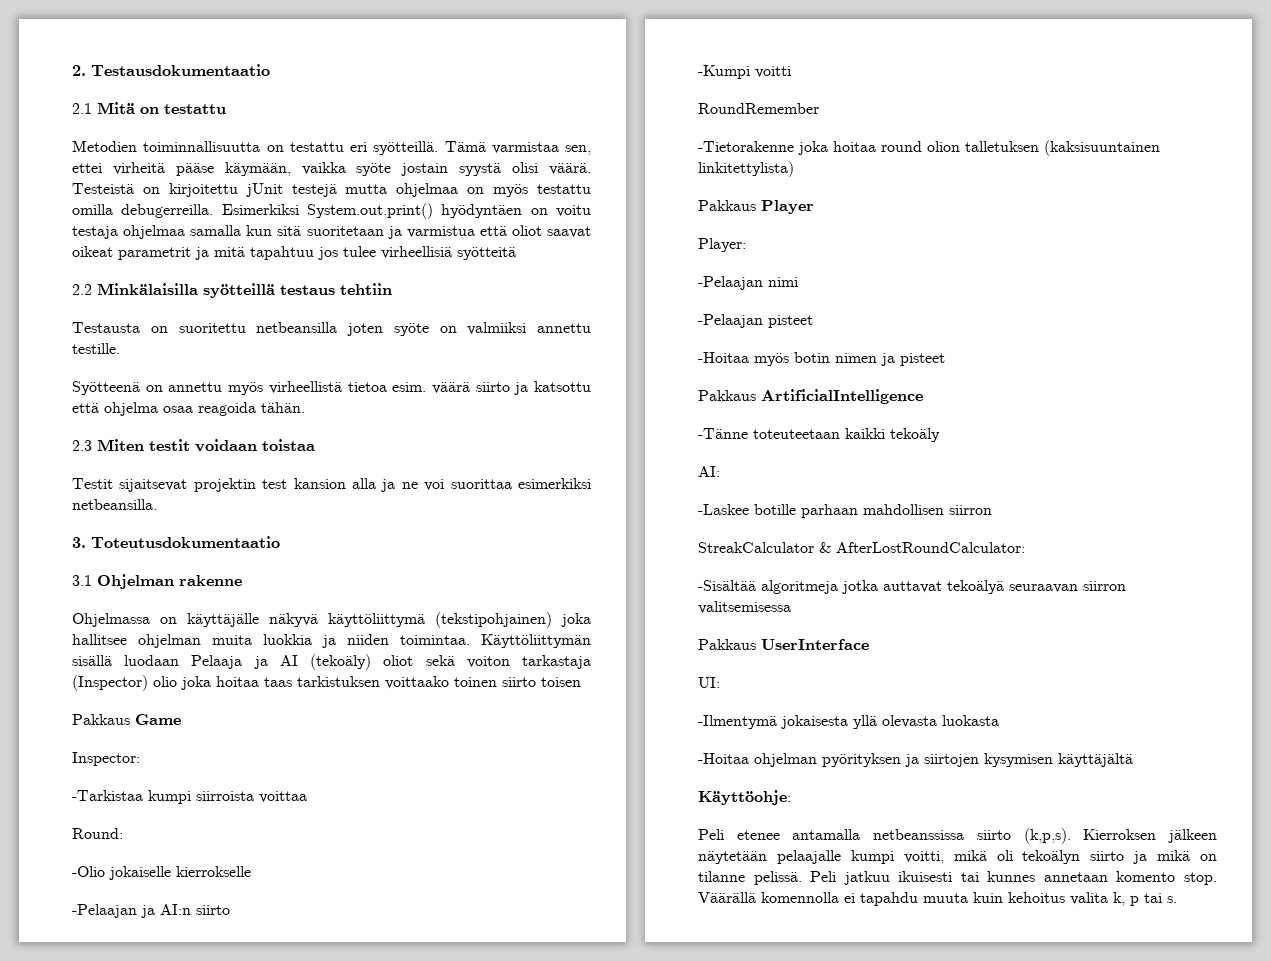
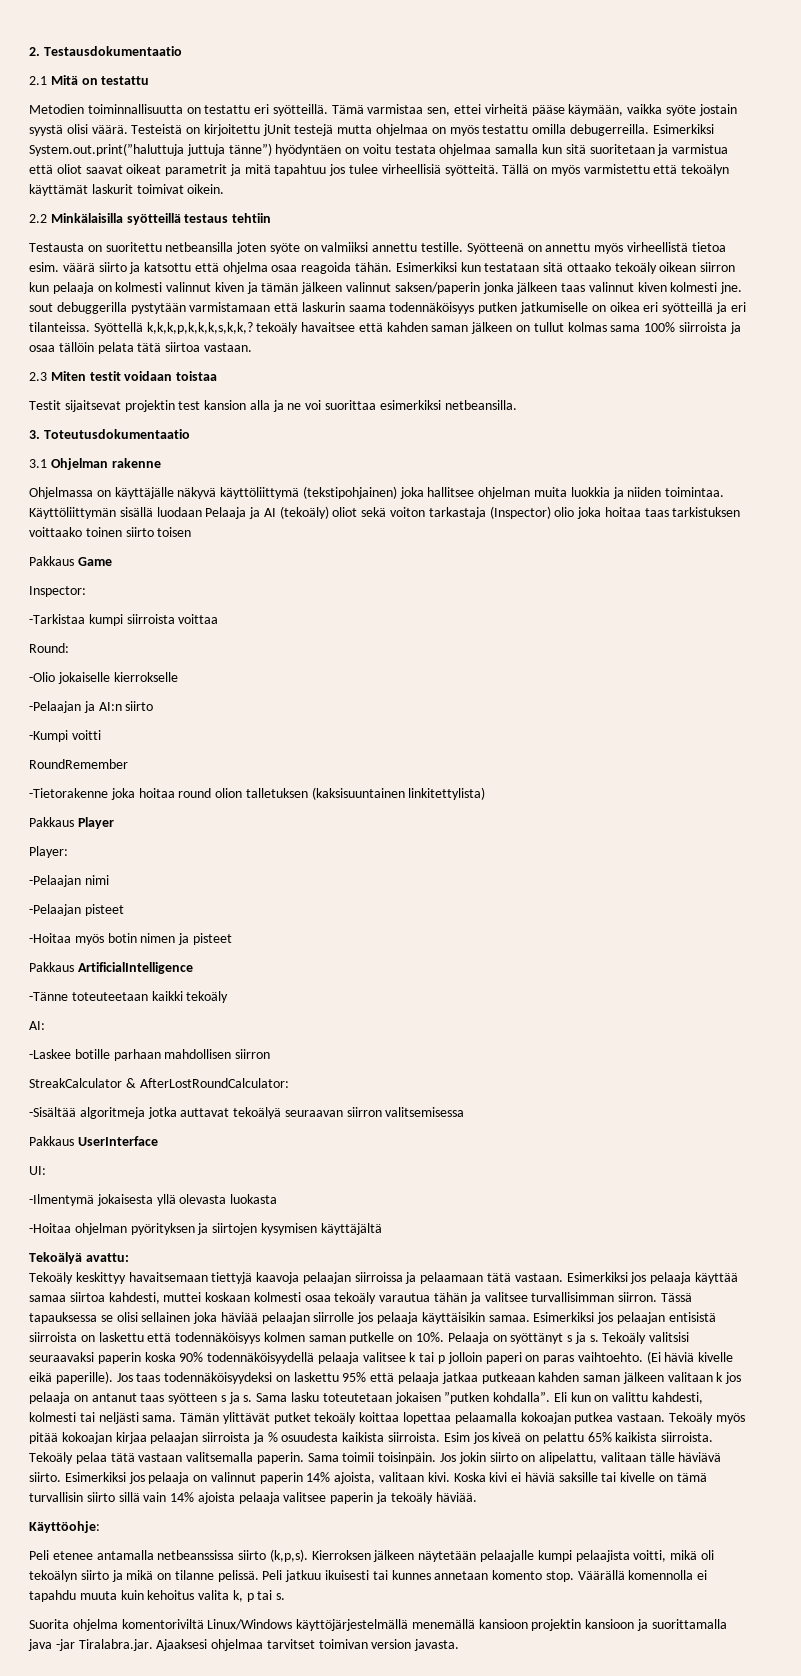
[307,203,433,219] System.out.print() -> [29,143,272,156] System.out.print(”haluttuja juttuja tänne”)
[72,226,118,239] testaja -> [394,145,436,154] testata
[457,247,516,260] syötteitä -> [444,164,730,176] [29,184,225,196] syötteitä. Tällä on myös varmistettu että tekoälyn käyttämät laskurit toimivat oikein.
(120, 348) // -> (464, 247) none
(305, 407) none -> [395,262,736,274] [29,282,743,294] [29,302,746,314] [29,322,741,334] [29,342,252,354] Esimerkiksi kun testataan sitä ottaako tekoäly oikean siirron kun pelaaja on kolmesti valinnut kiven ja tämän jälkeen valinnut saksen/paperin jonka jälkeen taas valinnut kiven kolmesti jne. sout debuggerilla pystytään varmistamaan että laskurin saama todennäköisyys putken jatkumiselle on oikea eri syötteillä ja eri tilanteissa. Syöttellä k,k,k,p,k,k,k,s,k,k,? tekoäly havaitsee että kahden saman jälkeen on tullut kolmas sama 100% siirroista ja osaa tällöin pelata tätä siirtoa vastaan.
(1133, 760) none -> [29,1252,129,1264] [29,1272,738,1284] [29,1292,692,1304] [29,1312,716,1324] [29,1332,690,1344] [29,1351,734,1364] [29,1371,742,1384] [29,1391,704,1404] [29,1412,745,1424] [29,1432,714,1444] [29,1452,722,1464] [29,1472,707,1484] [29,1492,477,1504] // Tekoälyä avattu: // Tekoäly keskittyy havaitsemaan tiettyjä kaavoja pelaajan siirroissa ja pelaamaan tätä vastaan. Esimerkiksi jos pelaaja käyttää samaa siirtoa kahdesti, muttei koskaan kolmesti osaa tekoäly varautua tähän ja valitsee turvallisimman siirron. Tässä tapauksessa se olisi sellainen joka häviää pelaajan siirrolle jos pelaaja käyttäisikin samaa. Esimerkiksi jos pelaajan entisistä siirroista on laskettu että todennäköisyys kolmen saman putkelle on 10%. Pelaaja on syöttänyt s ja s. Tekoäly valitsisi seuraavaksi paperin koska 90% todennäköisyydellä pelaaja valitsee k tai p jolloin paperi on paras vaihtoehto. (Ei häviä kivelle eikä paperille). Jos taas todennäköisyydeksi on laskettu 95% että pelaaja jatkaa putkeaan kahden saman jälkeen valitaan k jos pelaaja on antanut taas syötteen s ja s. Sama lasku toteutetaan jokaisen ”putken kohdalla”. Eli kun on valittu kahdesti, kolmesti tai neljästi sama. Tämän ylittävät putket tekoäly koittaa lopettaa pelaamalla kokoajan putkea vastaan. Tekoäly myös pitää kokoajan kirjaa pelaajan siirroista ja % osuudesta kaikista siirroista. Esim jos kiveä on pelattu 65% kaikista siirroista. Tekoäly pelaa tätä vastaan valitsemalla paperin. Sama toimii toisinpäin. Jos jokin siirto on alipelattu, valitaan tälle häviävä siirto. Esimerkiksi jos pelaaja on valinnut paperin 14% ajoista, valitaan kivi. Koska kivi ei häviä saksille tai kivelle on tämä turvallisin siirto sillä vain 14% ajoista pelaaja valitsee paperin ja tekoäly häviää.
(894, 857) none -> [575,1550,630,1562] pelaajista
(1177, 899) none -> [29,1619,727,1631] [28,1639,460,1651] // Suorita ohjelma komentoriviltä Linux/Windows käyttöjärjestelmällä menemällä kansioon projektin kansioon ja suorittamalla java -jar Tiralabra.jar. Ajaaksesi ohjelmaa tarvitset toimivan version javasta.

